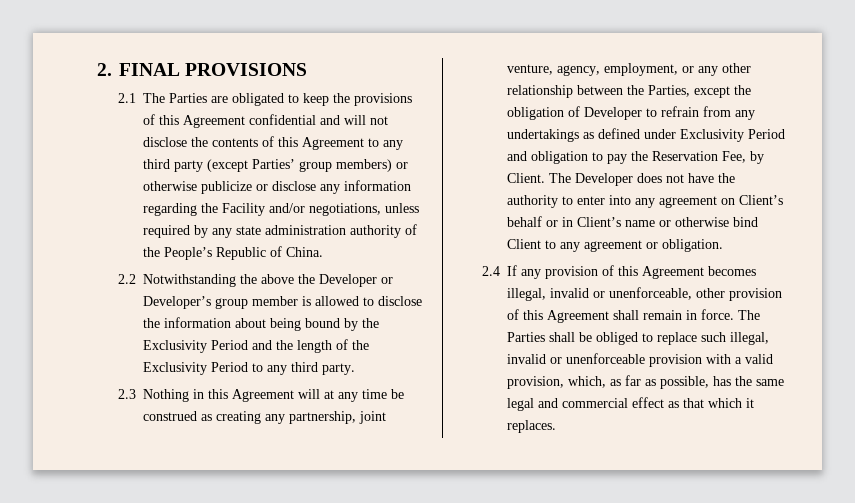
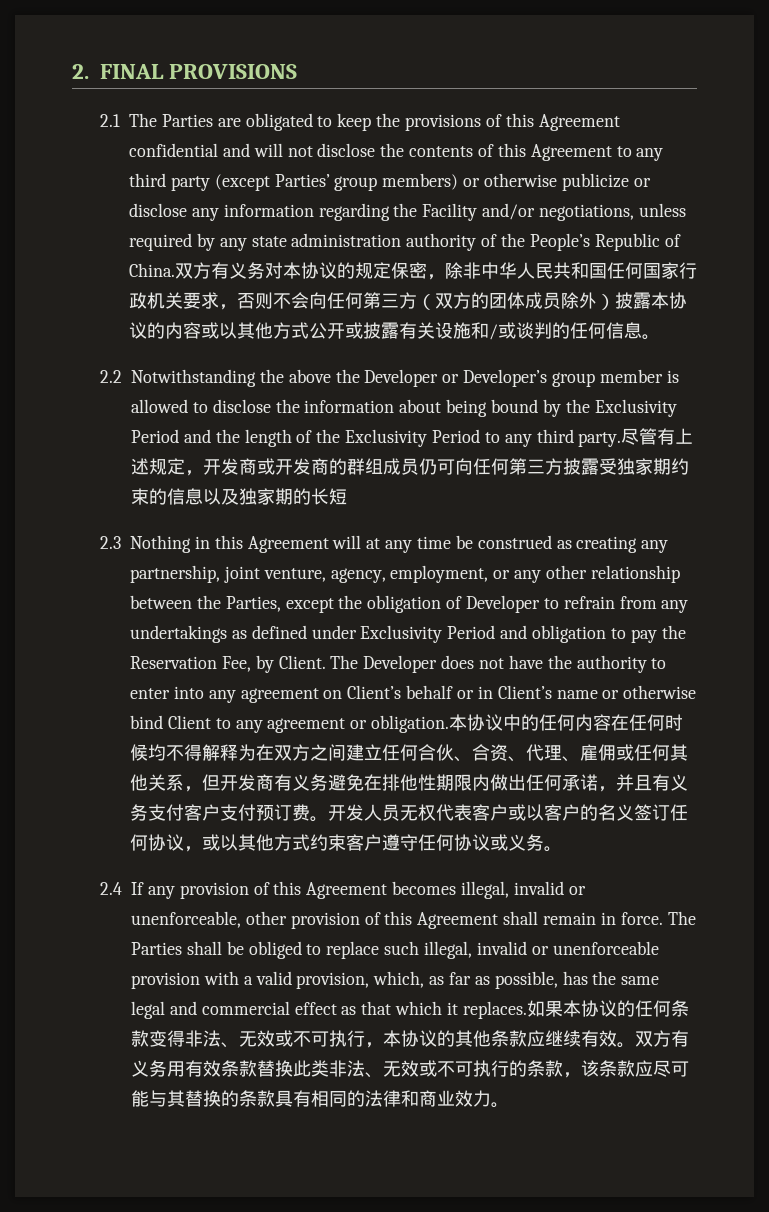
(323, 252) none -> [174,262,697,280] [128,292,687,310] [128,322,660,340] 双方有义务对本协议的规定保密，除非中华人民共和国任何国家行政机关要求，否则不会向任何第三方（双方的团体成员除外）披露本协议的内容或以其他方式公开或披露有关设施和/或谈判的任何信息。
(355, 369) none -> [621,428,694,445] [130,458,689,476] [130,488,347,505] 尽管有上述规定，开发商或开发商的群组成员仍可向任何第三方披露受独家期约束的信息以及独家期的长短
(723, 245) none -> [449,714,684,731] [129,744,688,762] [129,774,688,792] [129,804,688,822] [129,834,562,852] 本协议中的任何内容在任何时候均不得解释为在双方之间建立任何合伙、合资、代理、雇佣或任何其他关系，但开发商有义务避免在排他性期限内做出任何承诺，并且有义务支付客户支付预订费。开发人员无权代表客户或以客户的名义签订任何协议，或以其他方式约束客户遵守任何协议或义务。
(556, 426) none -> [526,1000,689,1017] [130,1030,689,1048] [130,1060,689,1078] [130,1090,509,1108] 如果本协议的任何条款变得非法、无效或不可执行，本协议的其他条款应继续有效。双方有义务用有效条款替换此类非法、无效或不可执行的条款，该条款应尽可能与其替换的条款具有相同的法律和商业效力。

